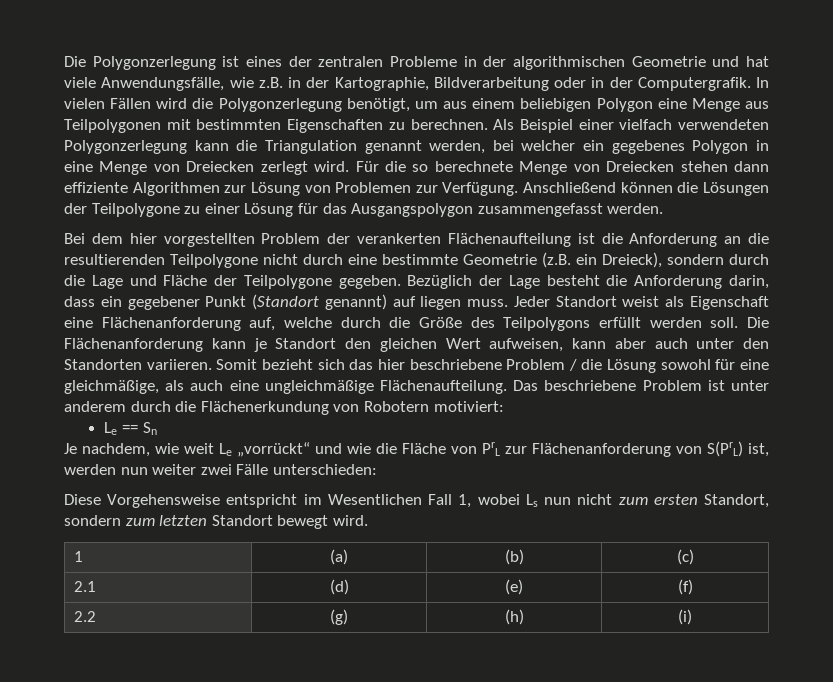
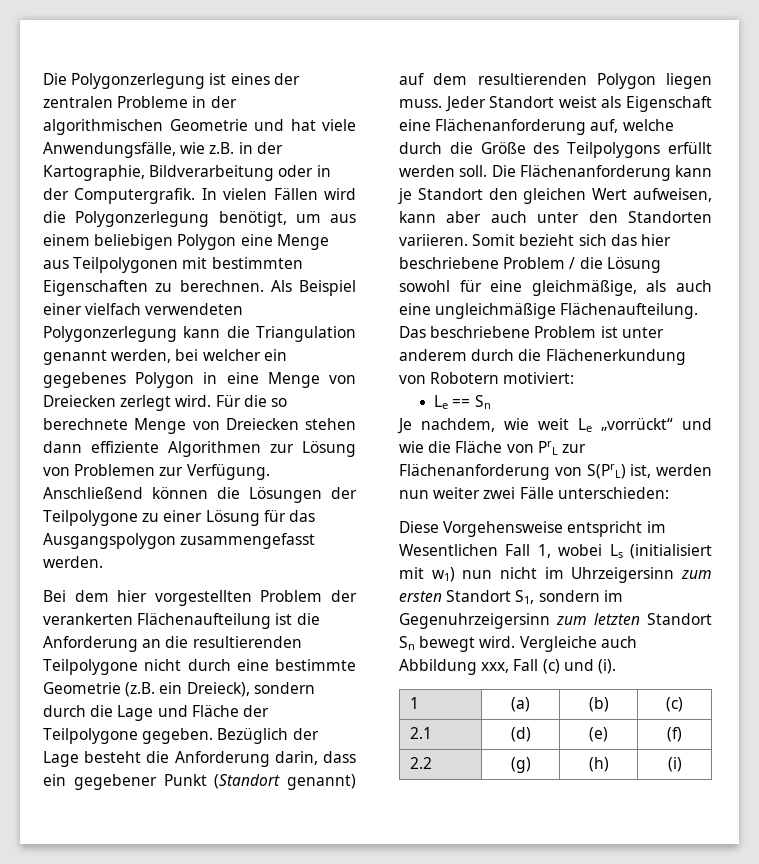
(416, 301) none -> [433,73,656,89] dem resultierenden Polygon
[544,494,769,508] [64,515,121,526] nun nicht zum ersten Standort, sondern -> [630,544,712,559] [399,567,712,583] [399,590,623,604] [399,613,550,629] (initialisiert mit w1) nun nicht im Uhrzeigersinn zum ersten Standort S1, sondern im Gegenuhrzeigersinn
(273, 520) none -> [399,636,415,650] Sn
(368, 520) none -> [519,636,637,652] [399,659,616,675] Vergleiche auch Abbildung xxx, Fall (c) und (i).

